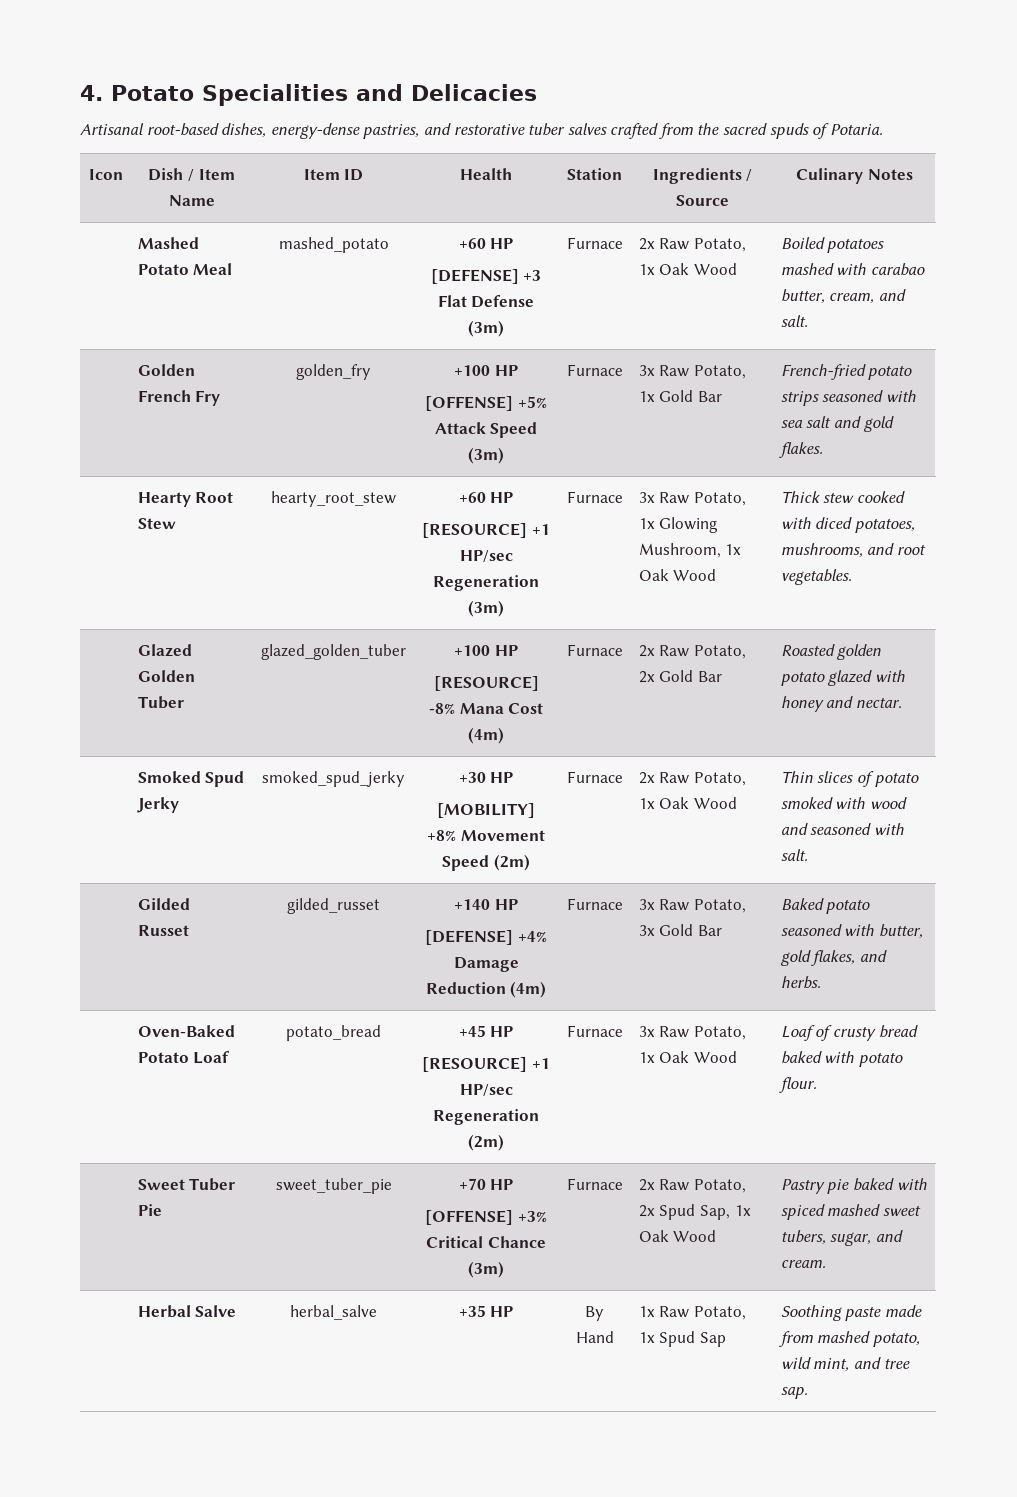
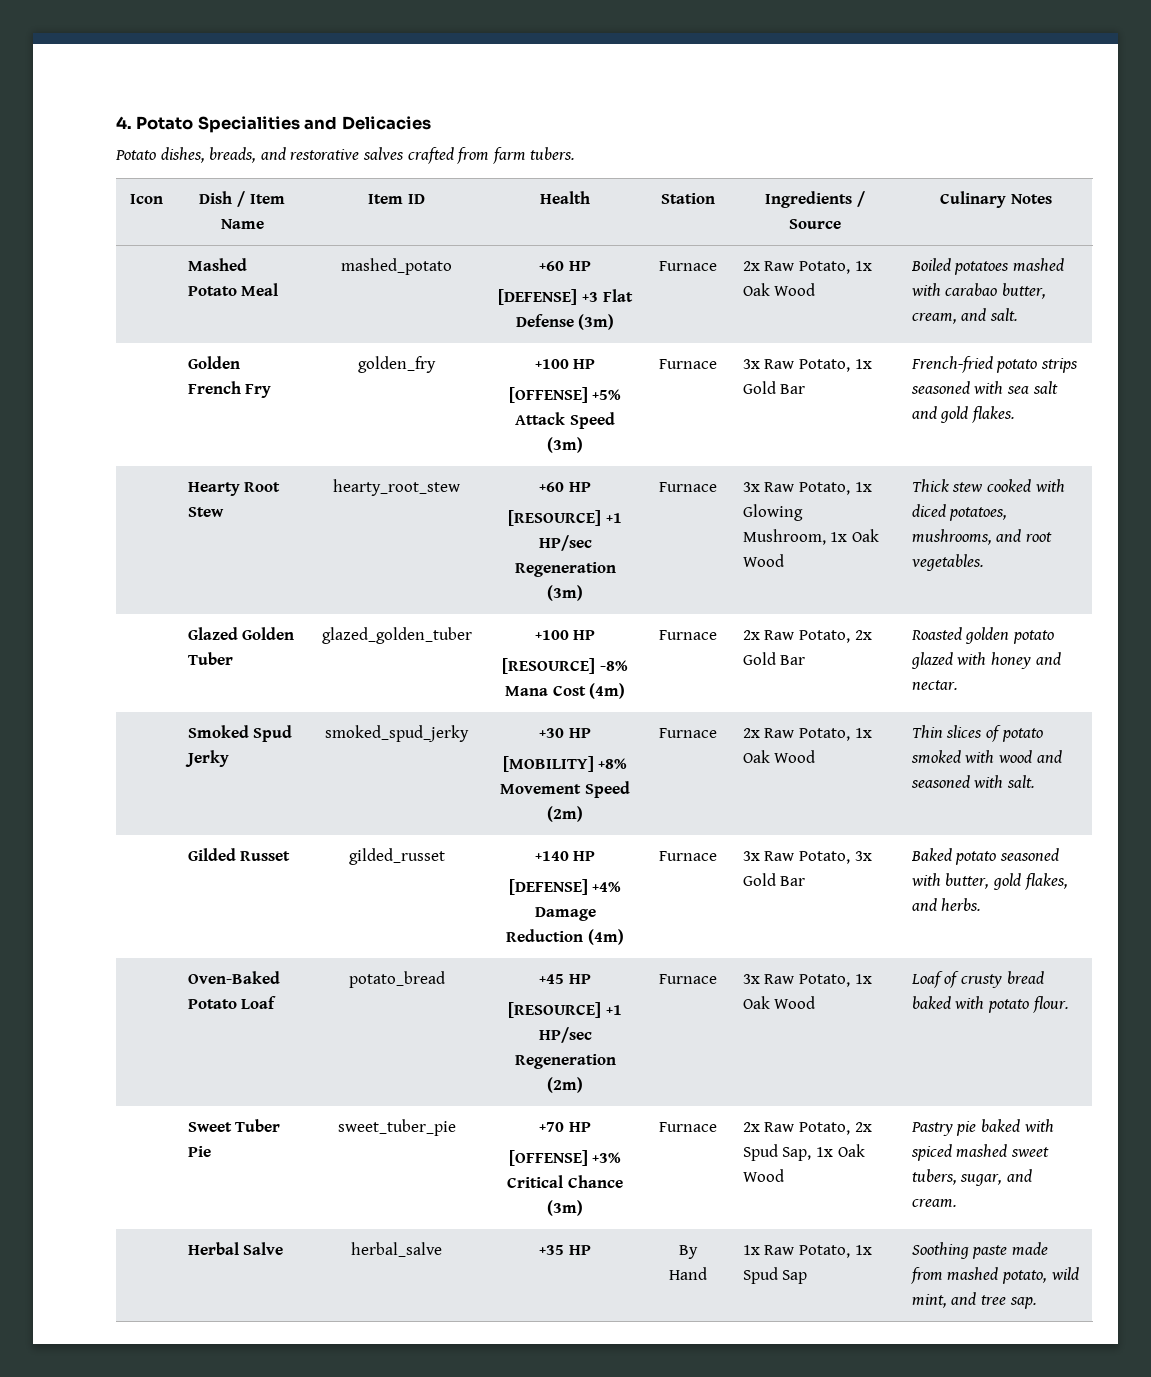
[80,123,420,139] Artisanal root-based dishes, energy-dense pastries, -> [115,147,257,163] Potato dishes, breads,
[528,123,566,136] tuber -> (360, 154) none
[697,123,883,139] the sacred spuds of Potaria. -> [492,147,576,164] farm tubers.

